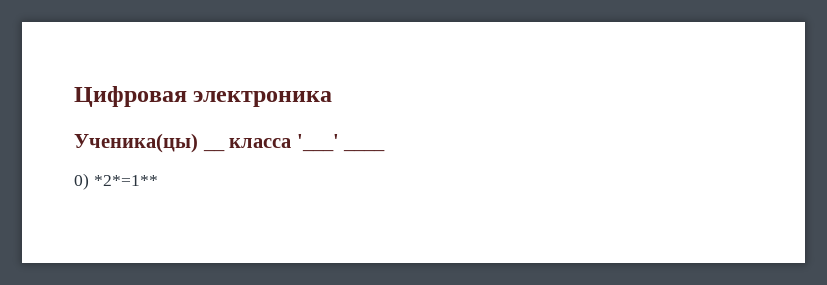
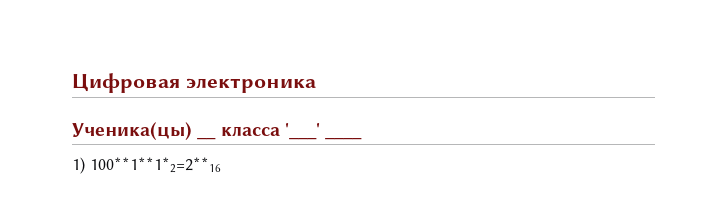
[74,173,158,190] 0) *2*=1** -> [72,157,221,174] 1) 100**1**1*2=2**16

